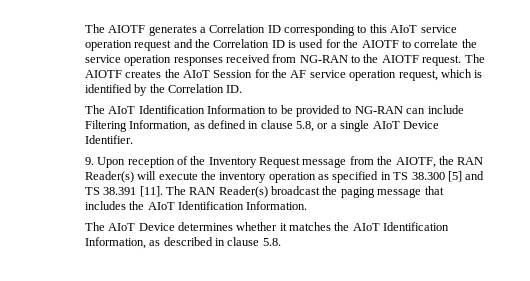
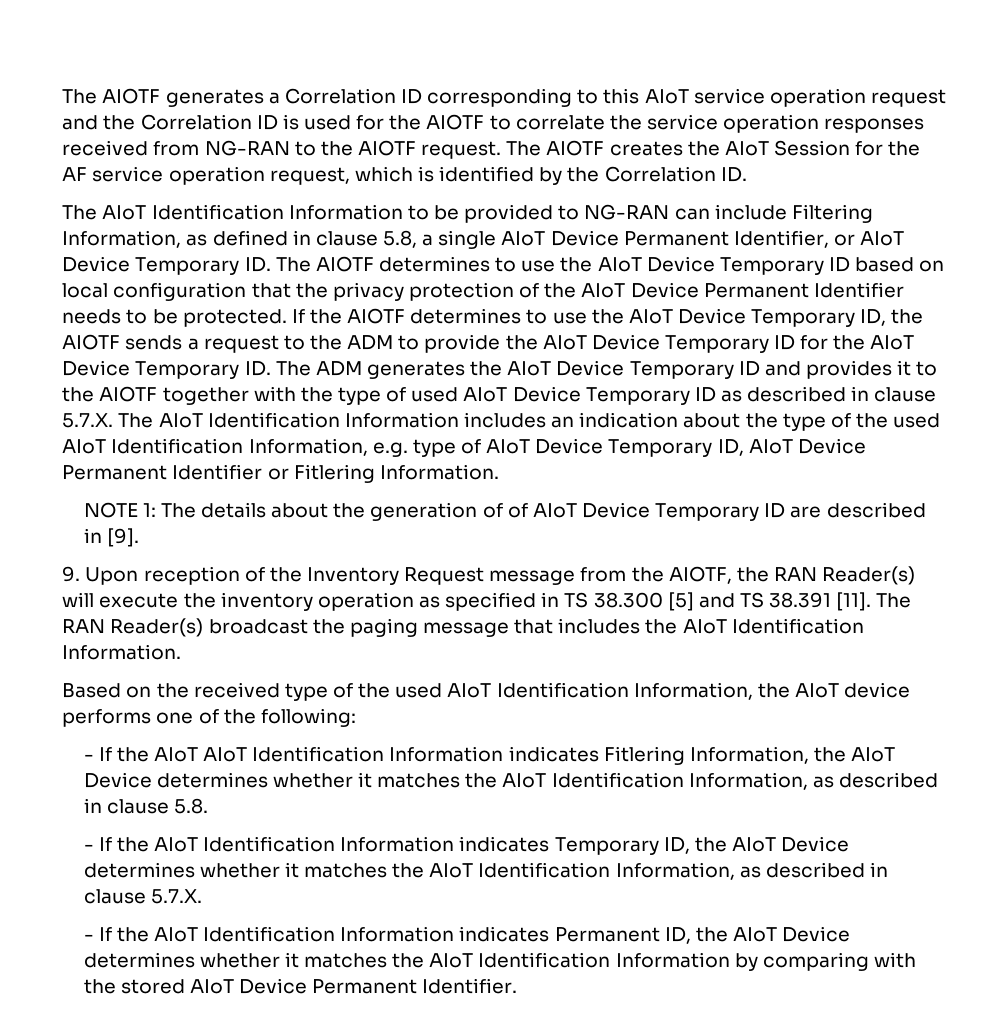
[317,123,329,129] or -> (417, 239) none
[84,135,133,144] Identifier. -> [623,230,905,248] [62,256,945,275] [62,282,904,301] [62,308,924,327] [62,334,915,353] [62,360,938,379] [62,386,937,405] [62,412,941,431] [62,438,866,457] [62,464,499,483] [83,502,926,521] [83,528,139,547] Permanent Identifier, or AIoT Device Temporary ID. The AIOTF determines to use the AIoT Device Temporary ID based on local configuration that the privacy protection of the AIoT Device Permanent Identifier needs to be protected. If the AIOTF determines to use the AIoT Device Temporary ID, the AIOTF sends a request to the ADM to provide the AIoT Device Temporary ID for the AIoT Device Temporary ID. The ADM generates the AIoT Device Temporary ID and provides it to the AIOTF together with the type of used AIoT Device Temporary ID as described in clause 5.7.X. The AIoT Identification Information includes an indication about the type of the used AIoT Identification Information, e.g. type of AIoT Device Temporary ID, AIoT Device Permanent Identifier or Fitlering Information. // NOTE 1: The details about the generation of of AIoT Device Temporary ID are described in [9].
[84,222,105,231] The -> [62,682,911,701] [62,708,356,727] [83,746,846,765] Based on the received type of the used AIoT Identification Information, the AIoT device performs one of the following: // - If the AIoT AIoT Identification Information indicates Fitlering Information, the
(281, 242) none -> [83,836,850,855] [83,862,888,880] [83,889,202,904] [83,926,851,944] [83,952,916,971] [83,978,518,994] // - If the AIoT Identification Information indicates Temporary ID, the AIoT Device determines whether it matches the AIoT Identification Information, as described in clause 5.7.X. // - If the AIoT Identification Information indicates Permanent ID, the AIoT Device determines whether it matches the AIoT Identification Information by comparing with the stored AIoT Device Permanent Identifier.

